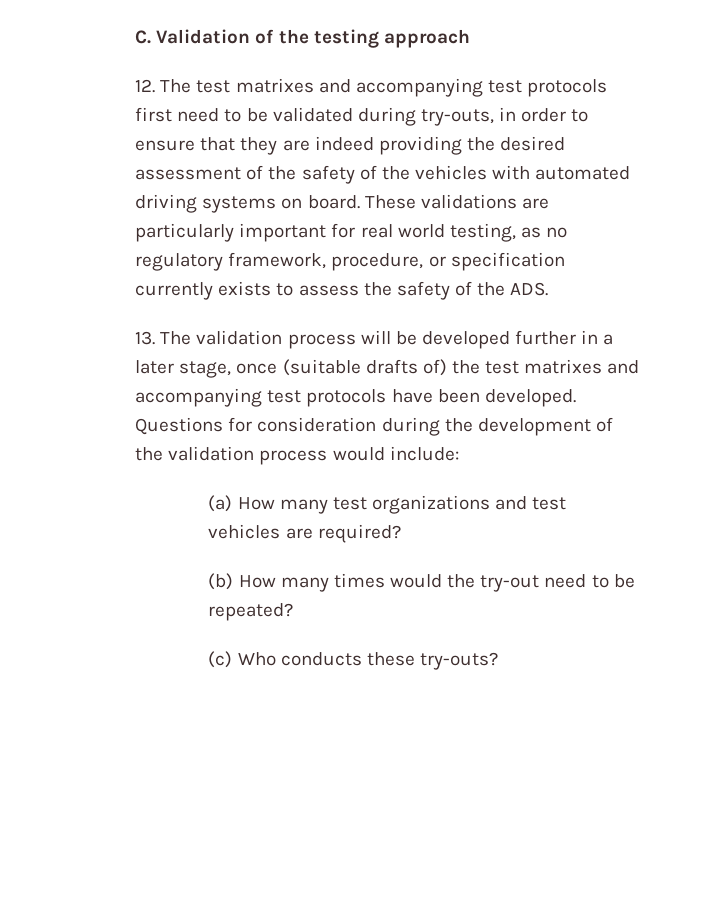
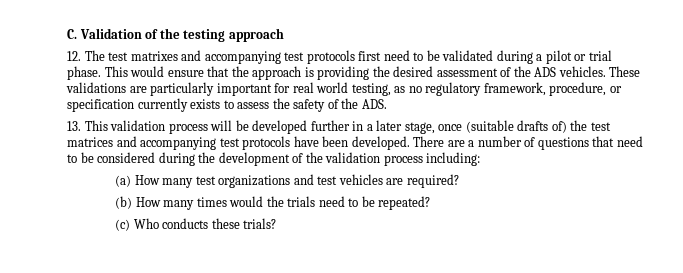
[421,107,589,126] [135,136,374,155] try-outs, in order to ensure that they are indeed -> [536,50,612,64] [67,66,314,80] a pilot or trial phase. This would ensure that the approach is
[301,165,631,184] [135,194,360,213] safety of the vehicles with automated driving systems on board. -> [534,66,606,77] ADS vehicles.
[160,331,192,345] The -> [84,120,108,131] This
[524,359,603,374] matrixes -> [67,137,114,147] matrices
[135,417,377,435] Questions for consideration -> [413,136,643,150] [67,152,156,163] There are a number of questions that need to be considered
[332,446,459,461] would include: -> [426,152,481,166] including:
[480,575,540,592] try-out -> [287,196,316,207] trials
[419,652,498,670] try-outs? -> [243,218,277,229] trials?

